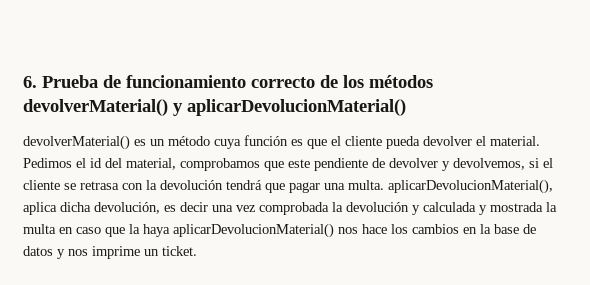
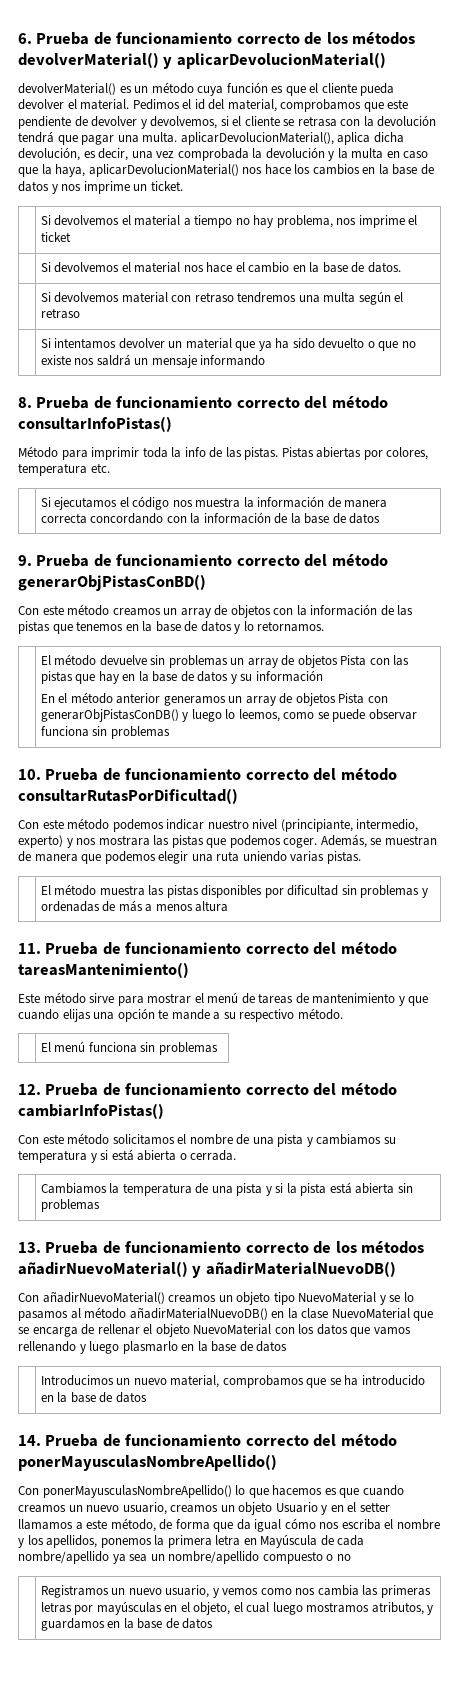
[180,202,208,212] decir -> [98,148,129,161] decir,
[423,202,543,215] calculada y mostrada -> (335, 156) none
[143,224,170,237] haya -> [55,164,86,177] haya,
(197, 251) none -> [40,215,418,228] [40,232,71,242] [40,262,401,273] [40,291,404,305] [40,308,80,319] [40,338,416,351] [40,354,266,368] [18,396,388,409] [18,416,172,432] [18,446,429,460] [18,463,110,476] [40,496,388,510] [40,512,381,524] [18,554,388,567] [18,574,206,591] [18,604,414,618] [18,621,325,634] [40,654,410,668] [40,670,323,684] [40,692,388,706] [40,709,417,722] [40,726,170,739] [18,768,397,781] [18,788,238,804] [18,818,419,832] [18,834,437,848] [18,851,361,864] [40,884,428,898] [40,900,229,912] [18,942,397,955] [18,962,189,978] [18,992,429,1006] [18,1008,343,1022] [40,1041,218,1055] [18,1083,397,1096] [18,1103,164,1119] [18,1133,396,1147] [18,1149,237,1163] [40,1182,413,1196] [40,1199,100,1212] [18,1241,425,1254] [18,1261,396,1278] [18,1291,414,1305] [18,1307,434,1321] [18,1324,411,1337] [18,1341,288,1354] [40,1375,425,1388] [40,1392,147,1403] [18,1434,397,1447] [18,1454,277,1471] [18,1485,404,1498] [18,1502,390,1515] [18,1518,440,1532] [18,1534,365,1548] [18,1551,351,1564] [40,1585,431,1598] [40,1601,434,1615] [40,1618,214,1631] // | Si devolvemos el material a tiempo no hay problema, nos imprime el ticket // | Si devolvemos el material nos hace el cambio en la base de datos. // | Si devolvemos material con retraso tendremos una multa según el retraso // | Si intentamos devolver un material que ya ha sido devuelto o que no existe nos saldrá un mensaje informando // 8. Prueba de funcionamiento correcto del método consultarInfoPistas() // Método para imprimir toda la info de las pistas. Pistas abiertas por colores, temperatura etc. // | Si ejecutamos el código nos muestra la información de manera correcta concordando con la información de la base de datos // 9. Prueba de funcionamiento correcto del método generarObjPistasConBD() // Con este método creamos un array de objetos con la información de las pistas que tenemos en la base de datos y lo retornamos. // | El método devuelve sin problemas un array de objetos Pista con las pistas que hay en la base de datos y su información // En el método anterior generamos un array de objetos Pista con generarObjPistasConDB() y luego lo leemos, como se puede observar funciona sin problemas // 10. Prueba de funcionamiento correcto del método consultarRutasPorDificultad() // Con este método podemos indicar nuestro nivel (principiante, intermedio, experto) y nos mostrara las pistas que podemos coger. Además, se muestran de manera que podemos elegir una ruta uniendo varias pistas. // | El método muestra las pistas disponibles por dificultad sin problemas y ordenadas de más a menos altura // 11. Prueba de funcionamiento correcto del método tareasMantenimiento() // Este método sirve para mostrar el menú de tareas de mantenimiento y que cuando elijas una opción te mande a su respectivo método. // | El menú funciona sin problemas // 12. Prueba de funcionamiento correcto del método cambiarInfoPistas() // Con este método solicitamos el nombre de una pista y cambiamos su temperatura y si está abierta o cerrada. // | Cambiamos la temperatura de una pista y si la pista está abierta sin problemas // 13. Prueba de funcionamiento correcto de los métodos añadirNuevoMaterial() y añadirMaterialNuevoDB() // Con añadirNuevoMaterial() creamos un objeto tipo NuevoMaterial y se lo pasamos al método añadirMaterialNuevoDB() en la clase NuevoMaterial que se encarga de rellenar el objeto NuevoMaterial con los datos que vamos rellenando y luego plasmarlo en la base de datos // | Introducimos un nuevo material, comprobamos que se ha introducido en la base de datos // 14. Prueba de funcionamiento correcto del método ponerMayusculasNombreApellido() // Con ponerMayusculasNombreApellido() lo que hacemos es que cuando creamos un nuevo usuario, creamos un objeto Usuario y en el setter llamamos a este método, de forma que da igual cómo nos escriba el nombre y los apellidos, ponemos la primera letra en Mayúscula de cada nombre/apellido ya sea un nombre/apellido compuesto o no // | Registramos un nuevo usuario, y vemos como nos cambia las primeras letras por mayúsculas en el objeto, el cual luego mostramos atributos, y guardamos en la base de datos

